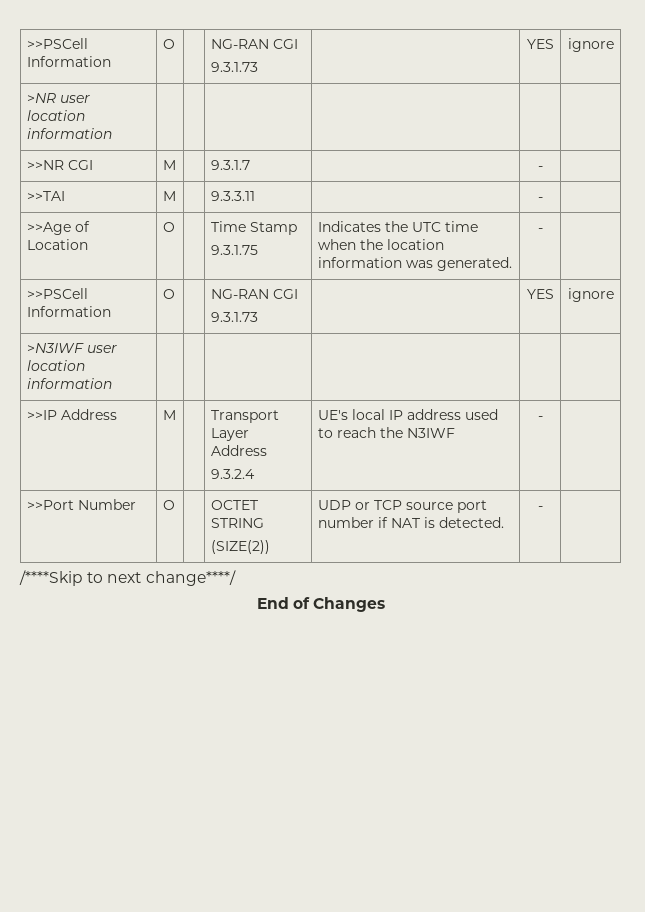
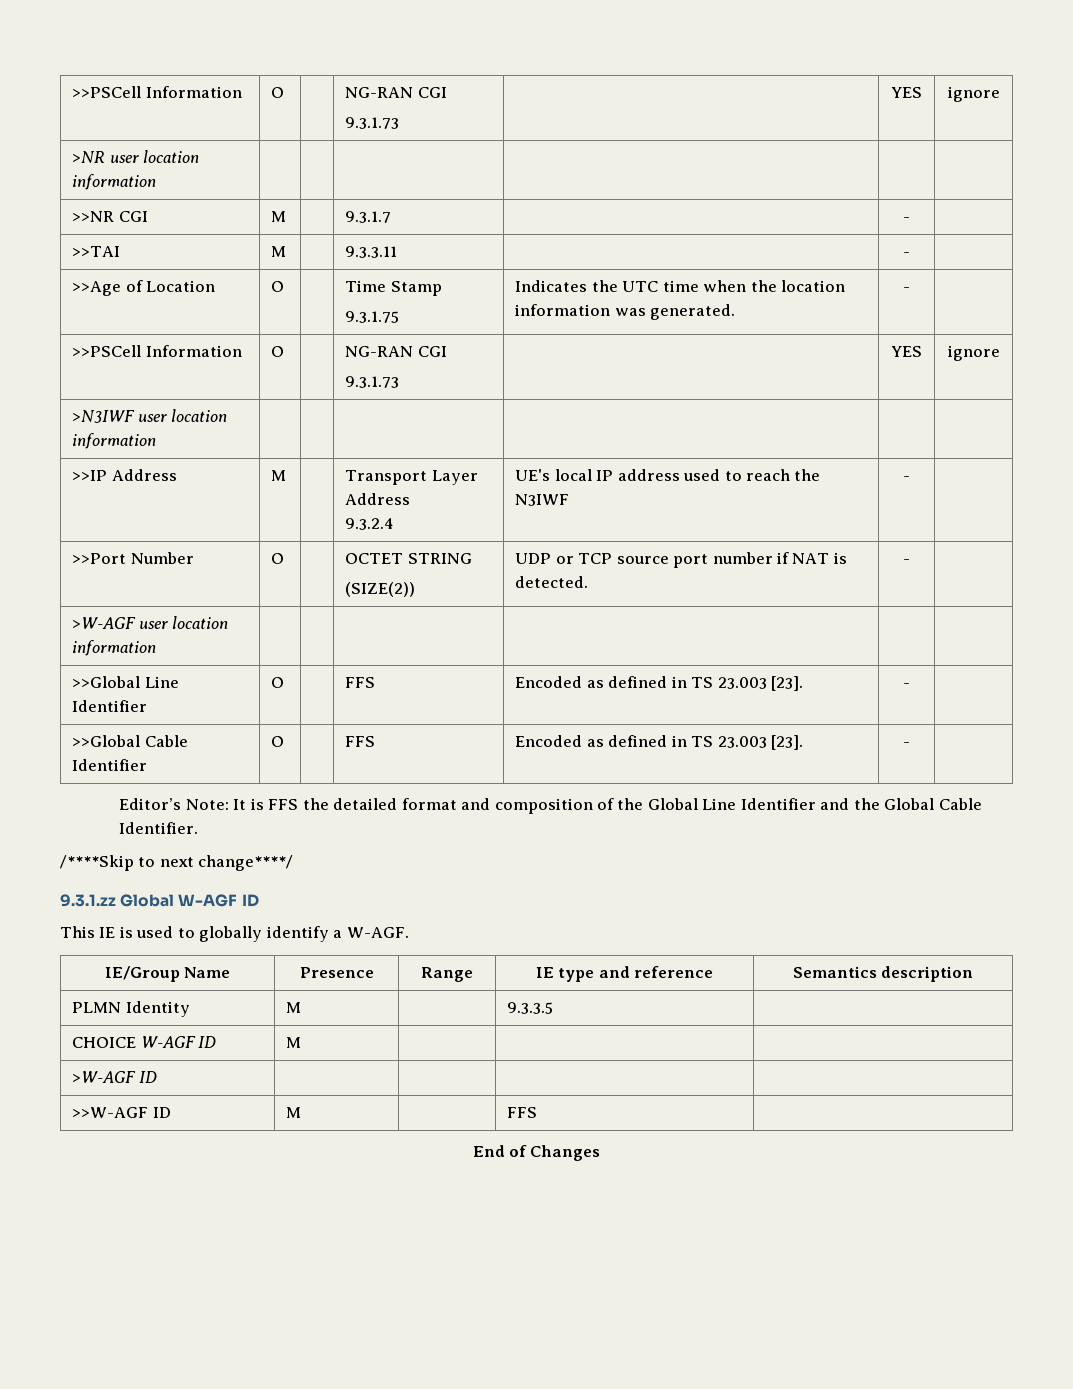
[19,570,236,586] // /****Skip to next change****/ -> [72,616,229,629] [72,640,157,656] [72,676,179,688] [72,700,148,712] [271,677,285,688] [345,677,376,688] [515,676,803,691] [903,683,910,688] [72,735,188,747] [72,759,148,771] [271,736,285,747] [345,736,376,747] [515,735,803,750] [903,742,910,747] [119,798,982,814] [119,822,199,834] [60,855,294,871] [60,894,259,907] [60,926,409,942] [104,966,231,982] [299,967,374,978] [421,967,473,982] [535,966,714,982] [792,966,974,982] [72,1001,190,1017] [286,1002,302,1013] [507,1002,554,1014] [72,1036,217,1048] [286,1037,302,1048] [72,1071,157,1083] [72,1107,171,1118] [286,1107,302,1118] [507,1107,538,1118] // >W-AGF user location information | | | | | | // >>Global Line Identifier | O | | FFS | Encoded as defined in TS 23.003 [23]. | - | // >>Global Cable Identifier | O | | FFS | Encoded as defined in TS 23.003 [23]. | - | // Editor’s Note: It is FFS the detailed format and composition of the Global Line Identifier and the Global Cable Identifier. // /****Skip to next change****/ // 9.3.1.zz Global W-AGF ID // This IE is used to globally identify a W-AGF. // IE/Group Name | Presence | Range | IE type and reference | Semantics description // PLMN Identity | M | | 9.3.3.5 | // CHOICE W-AGF ID | M | | | // >W-AGF ID | | | | // >>W-AGF ID | M | | FFS |

